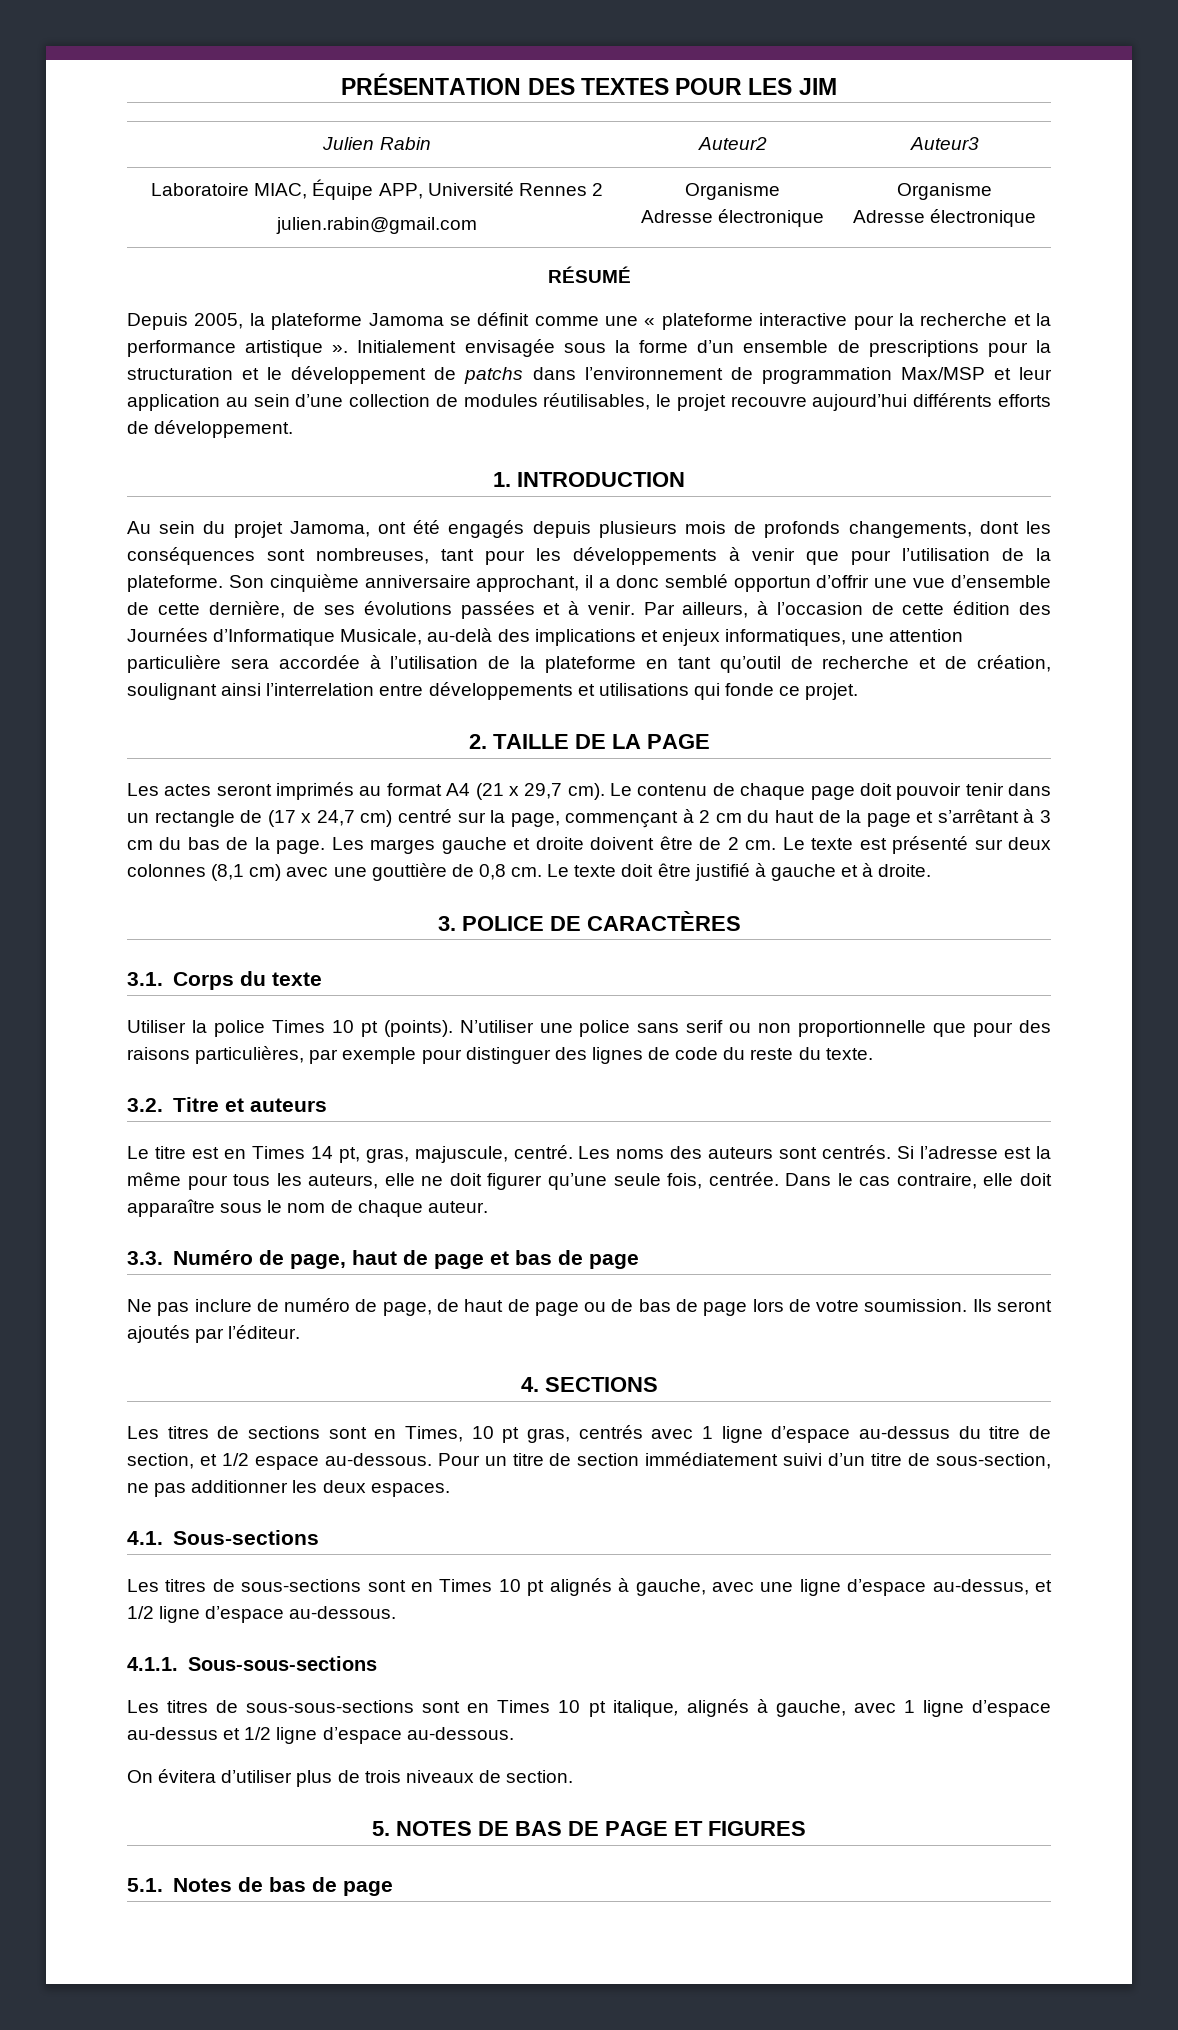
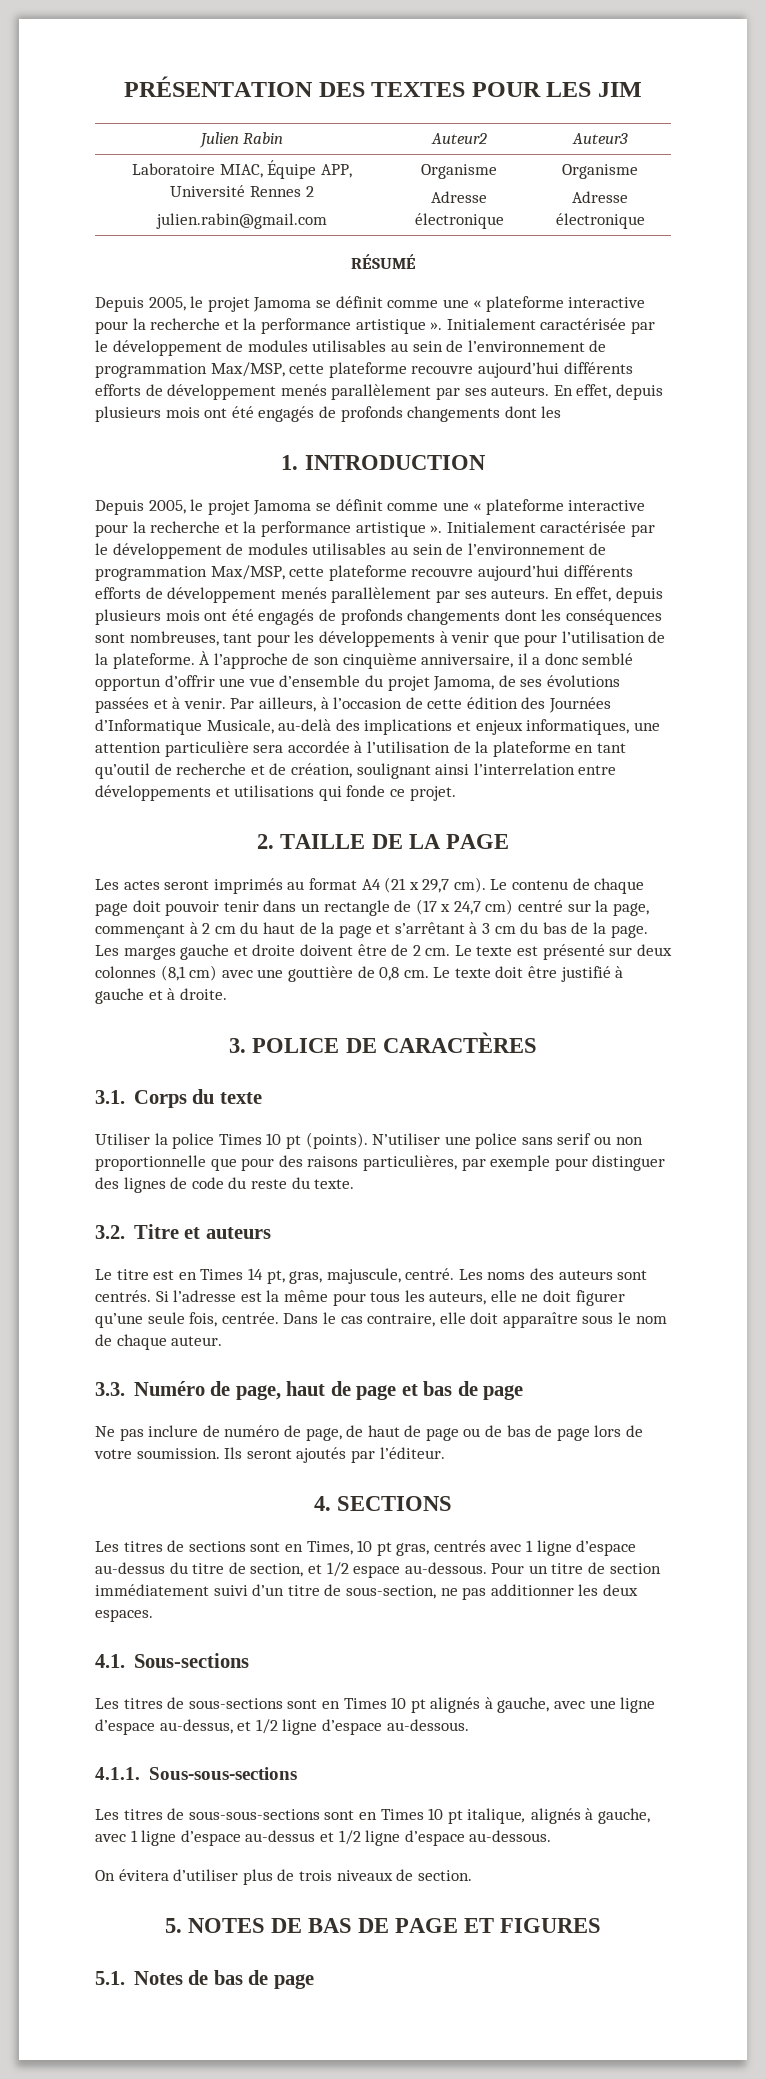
[249,313,363,330] la plateforme -> [190,296,250,312] le projet
[464,339,1051,357] [127,366,1052,384] [127,393,1052,411] [127,420,294,438] [493,472,685,487] [127,520,972,538] envisagée sous la forme d’un ensemble de prescriptions pour la structuration et le développement de patchs dans l’environnement de programmation Max/MSP et leur application au sein d’une collection de modules réutilisables, le projet recouvre aujourd’hui différents efforts de développement. // 1. INTRODUCTION // Au sein du projet Jamoma, ont été engagés depuis plusieurs mois de profonds changements, -> [540,318,655,334] [95,340,607,356] [95,362,633,378] [95,384,663,400] [95,406,562,422] [281,455,485,470] [95,499,646,515] [95,521,655,537] [95,543,607,559] [95,565,633,581] [95,587,663,603] [95,609,501,625] caractérisée par le développement de modules utilisables au sein de l’environnement de programmation Max/MSP, cette plateforme recouvre aujourd’hui différents efforts de développement menés parallèlement par ses auteurs. En effet, depuis plusieurs mois ont été engagés de profonds changements dont les // 1. INTRODUCTION // Depuis 2005, le projet Jamoma se définit comme une « plateforme interactive pour la recherche et la performance artistique ». Initialement caractérisée par le développement de modules utilisables au sein de l’environnement de programmation Max/MSP, cette plateforme recouvre aujourd’hui différents efforts de développement menés parallèlement par ses auteurs. En effet, depuis plusieurs mois ont été engagés de profonds changements
[228,574,580,592] Son cinquième anniversaire approchant, -> [199,651,514,669] À l’approche de son cinquième anniversaire,
[127,601,285,618] de cette dernière, -> [364,675,495,691] du projet Jamoma,

